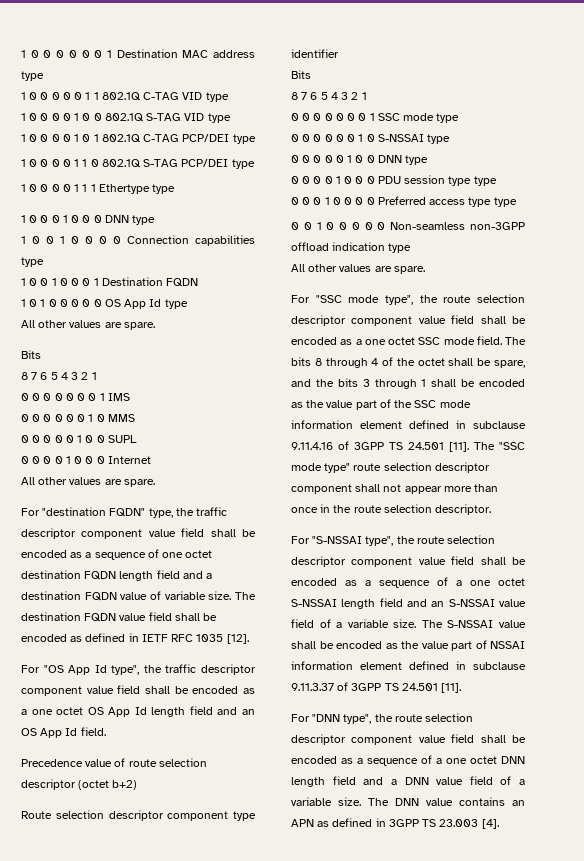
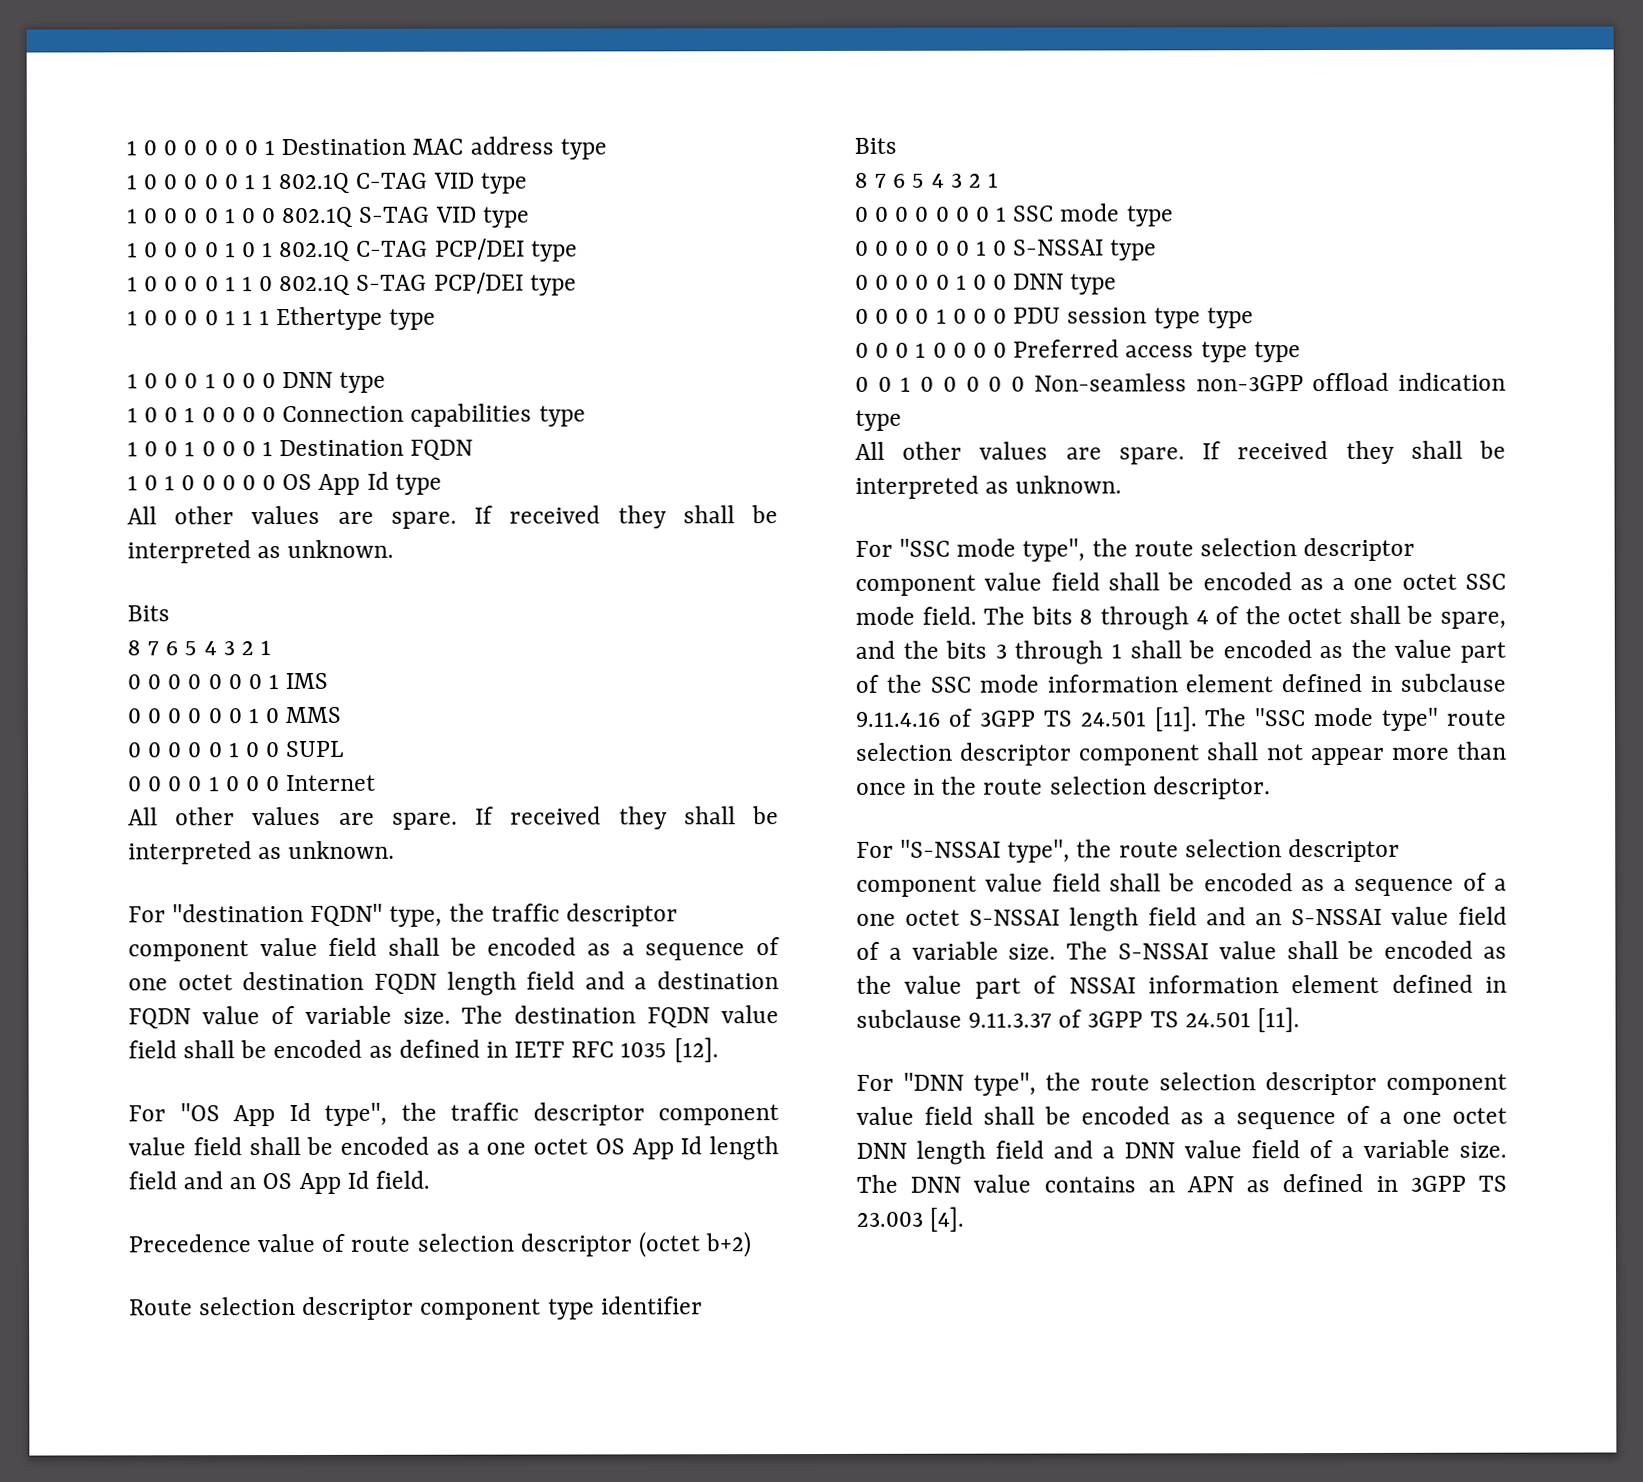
(155, 326) none -> [474,505,778,529] [127,539,395,564] If received they shall be interpreted as unknown.
(155, 483) none -> [475,806,779,830] [128,840,396,865] If received they shall be interpreted as unknown.
(425, 270) none -> [1202,440,1506,464] [855,475,1123,499] If received they shall be interpreted as unknown.

